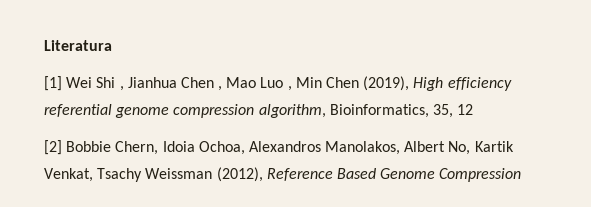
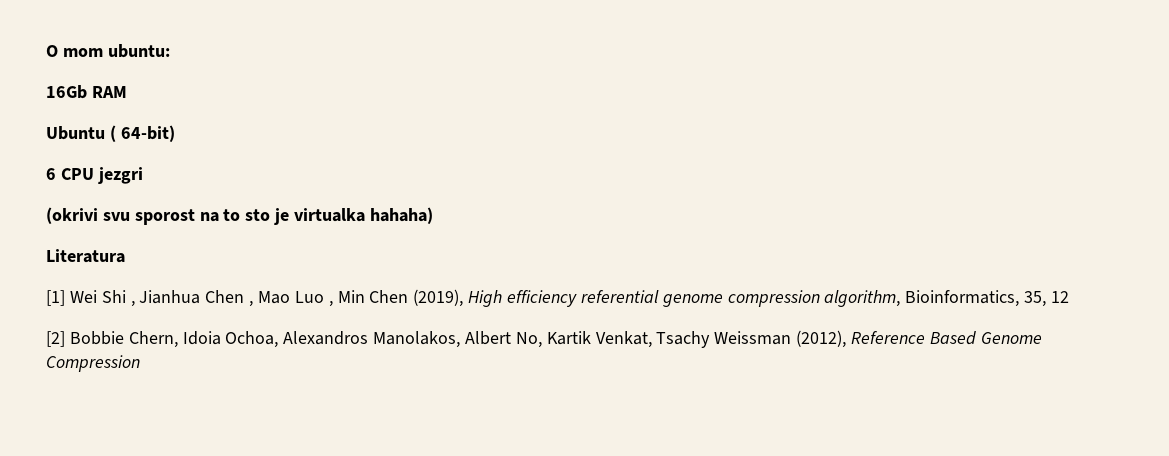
(44, 45) none -> [46,44,170,58] [46,85,127,99] [46,125,175,142] [46,167,143,184] [46,207,433,225] O mom ubuntu: // 16Gb RAM // Ubuntu ( 64-bit) // 6 CPU jezgri // (okrivi svu sporost na to sto je virtualka hahaha) //

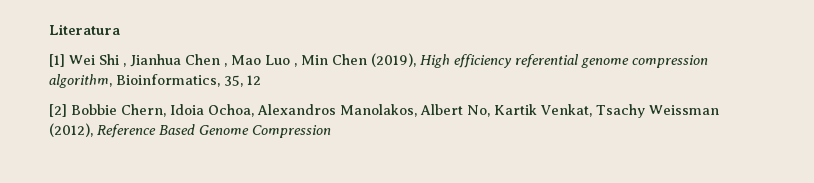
[46,44,170,58] [46,85,127,99] [46,125,175,142] [46,167,143,184] [46,207,433,225] O mom ubuntu: // 16Gb RAM // Ubuntu ( 64-bit) // 6 CPU jezgri // (okrivi svu sporost na to sto je virtualka hahaha) // -> (49, 29) none

